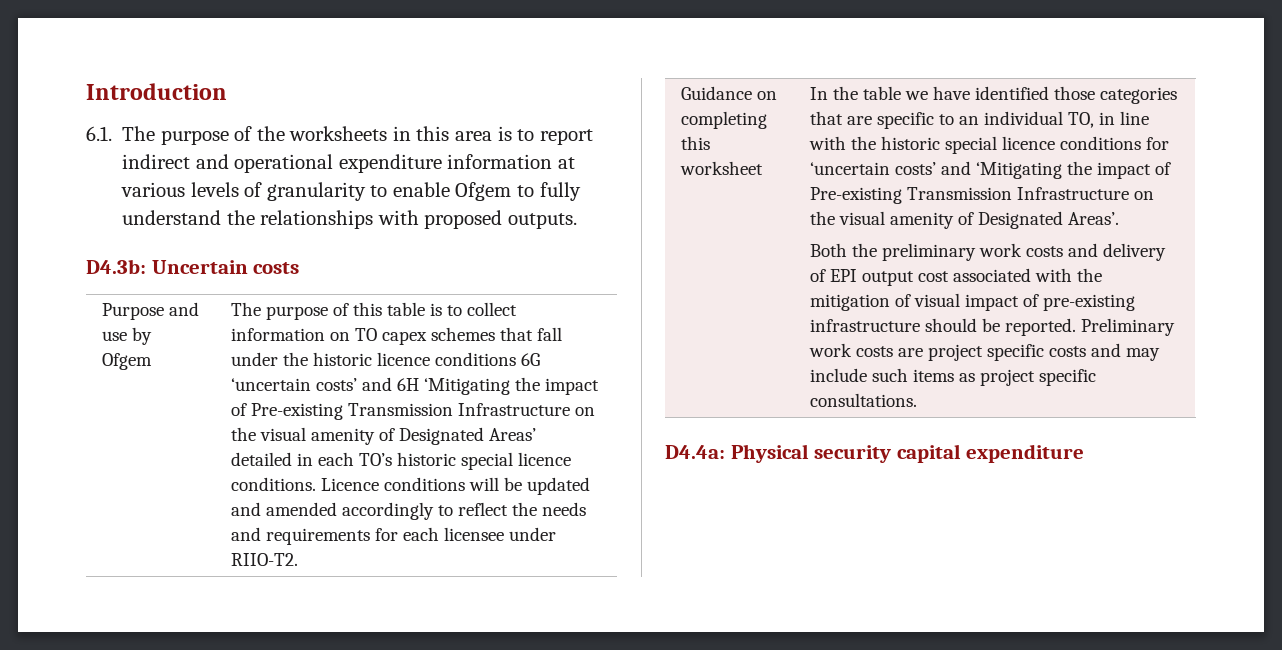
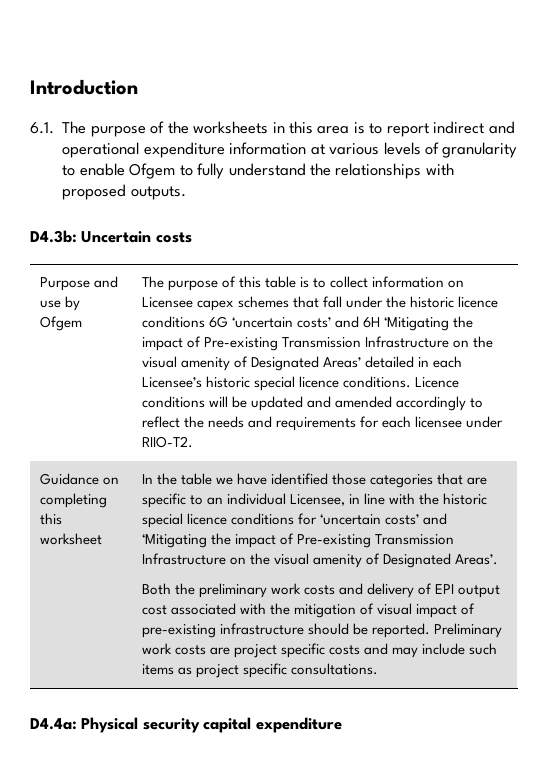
[354,328,377,341] TO -> [141,297,193,308] Licensee
[358,453,392,466] TO’s -> [141,377,202,388] Licensee’s
[1067,112,1094,128] TO, -> [289,494,345,506] Licensee,

